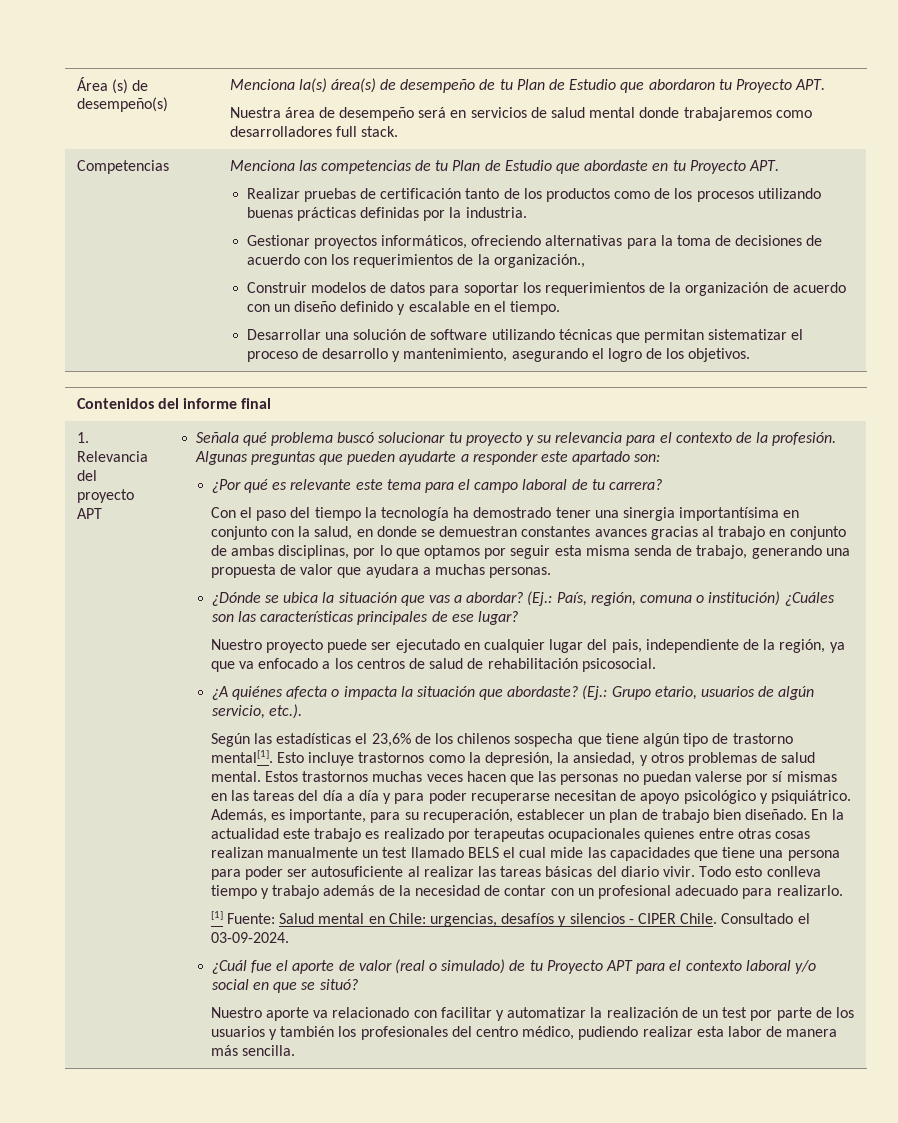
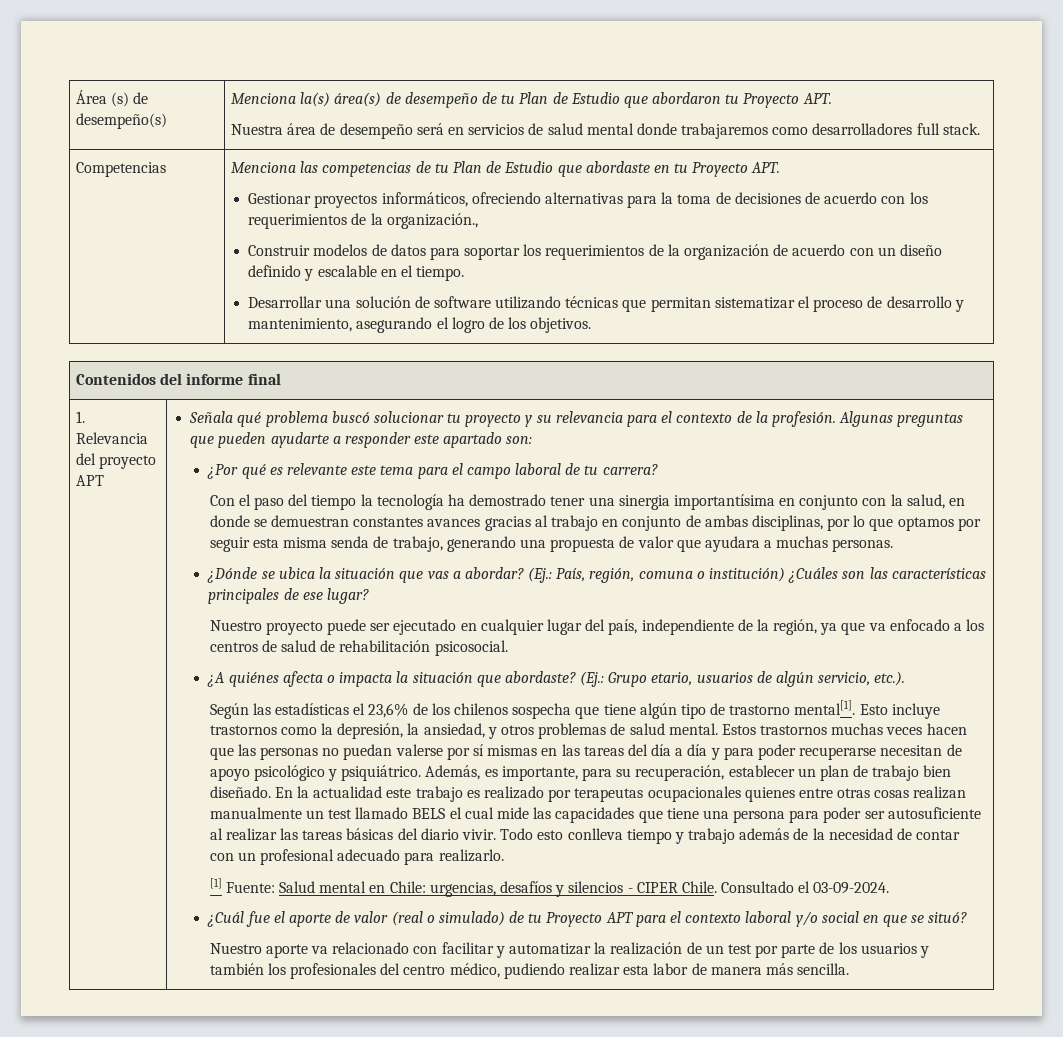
[246,188,821,202] [246,207,527,221] // Realizar pruebas de certificación tanto de los productos como de los procesos utilizando buenas prácticas definidas por la industria. -> (781, 167) none
[611,639,642,653] pais, -> [608,619,638,635] país,

